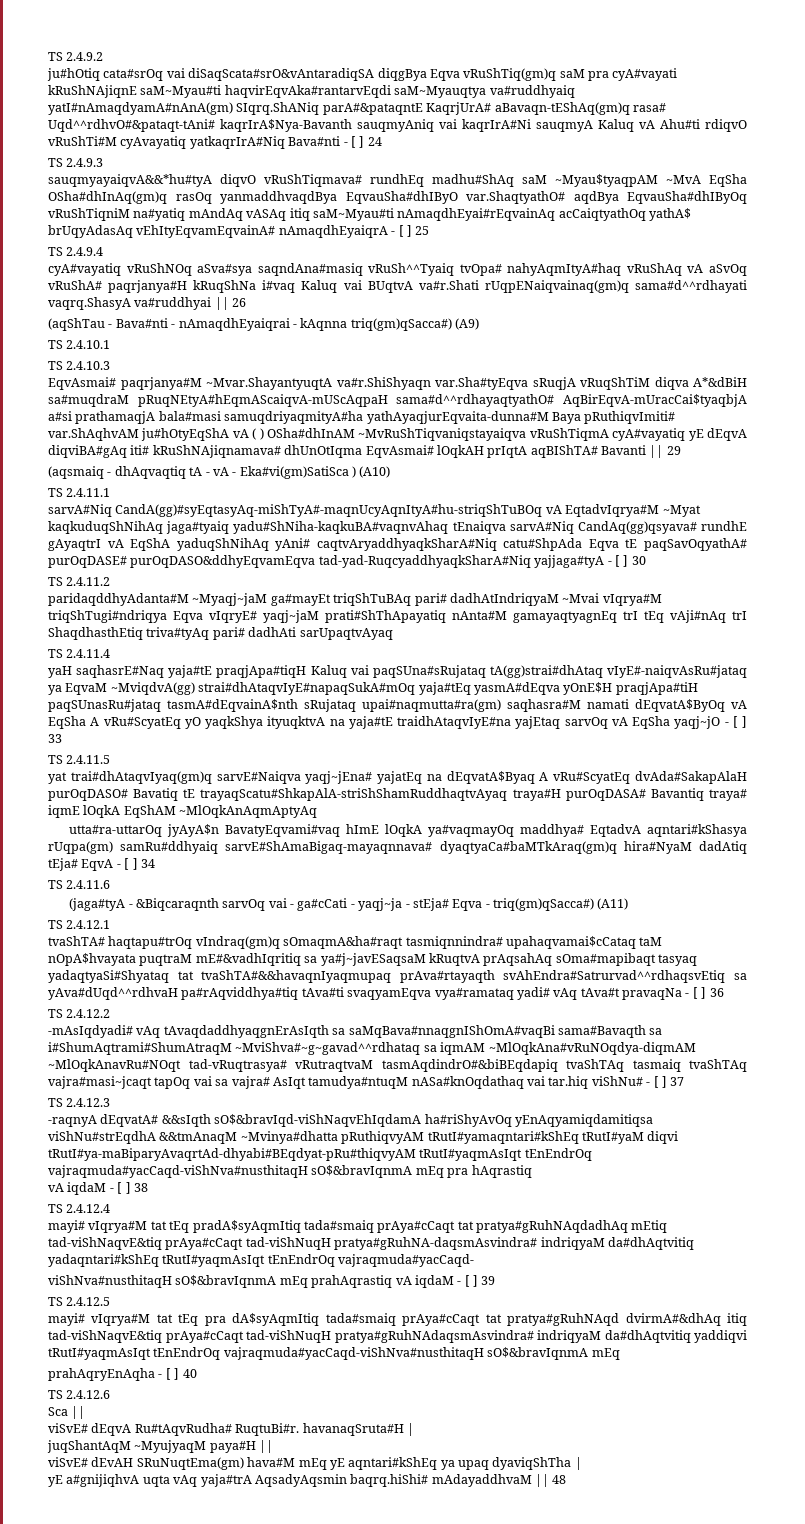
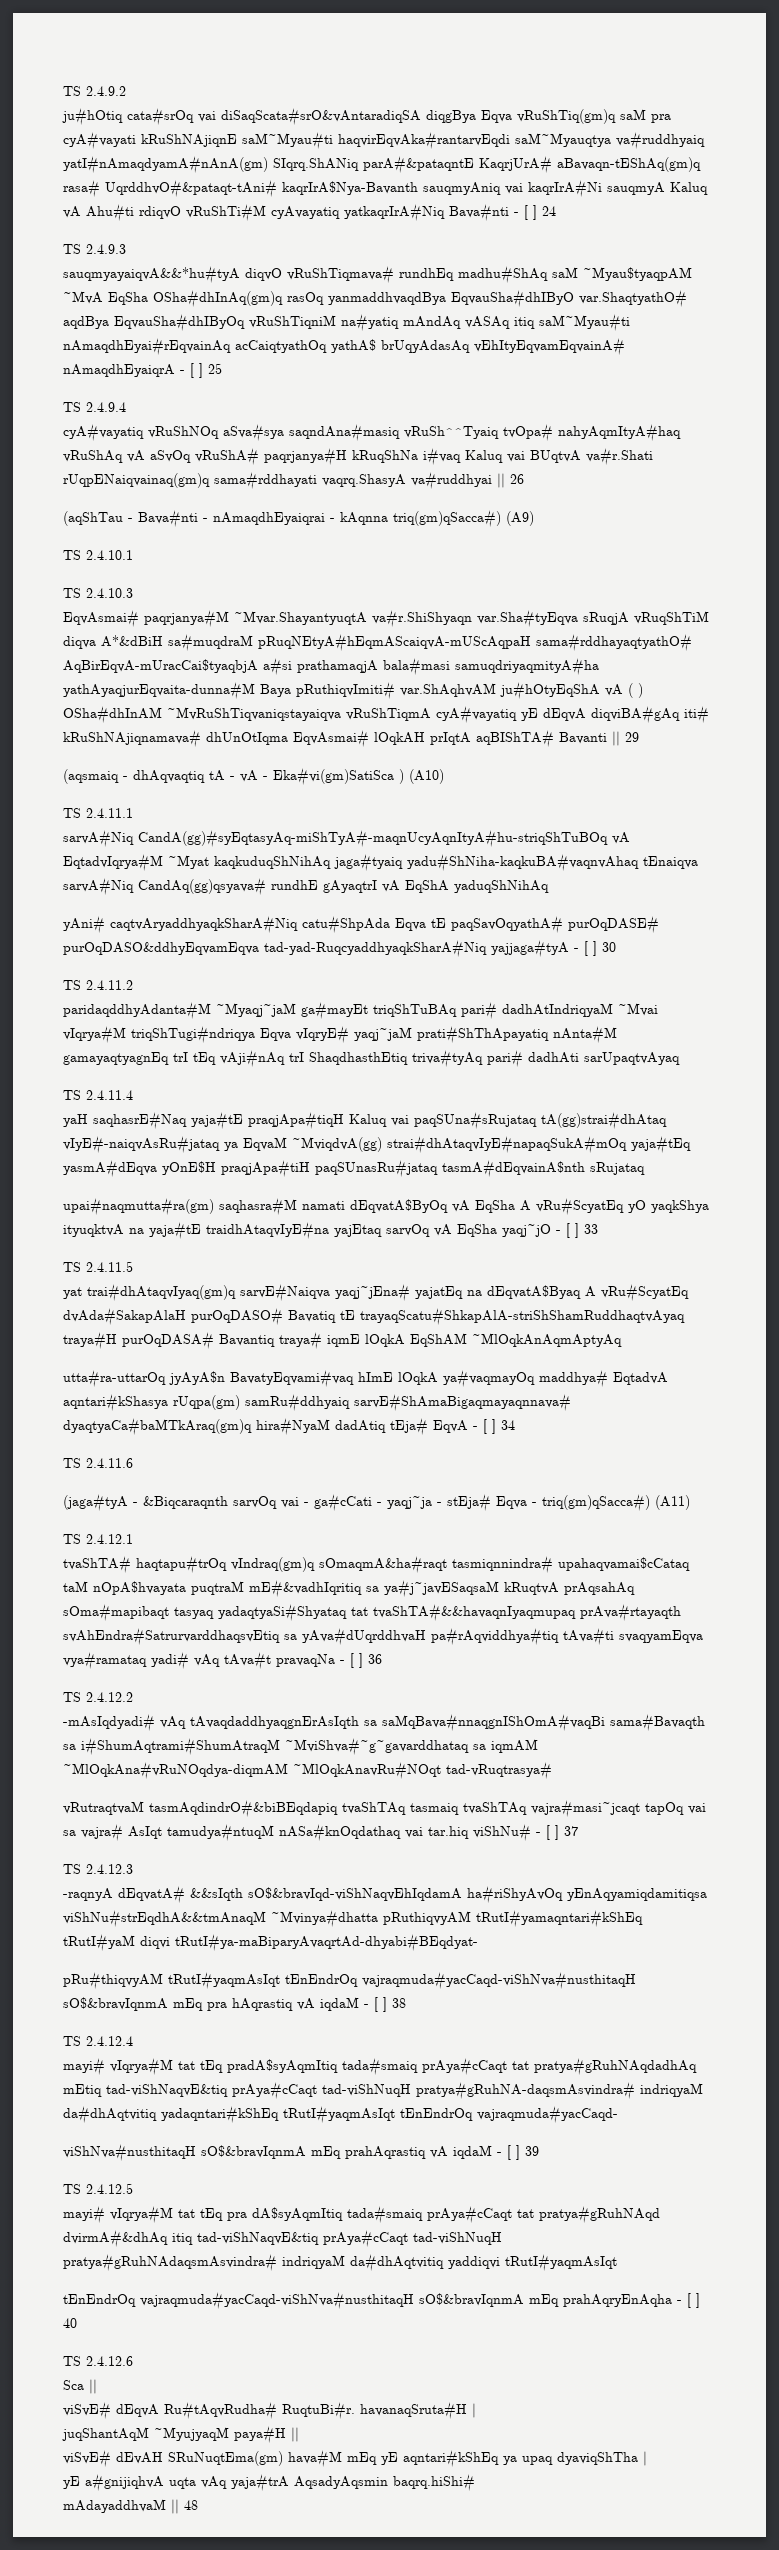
[48,119,215,132] Uqd^^rdhvO#&pataqt-tAni# -> [105,180,277,198] UqrddhvO#&pataqt-tAni#
[634,280,747,293] sama#d^^rdhayati -> [214,472,317,490] sama#rddhayati
[396,394,555,407] sama#d^^rdhayaqtyathO# -> [536,634,692,652] sama#rddhayaqtyathO#
(269, 544) none -> (549, 886) //
(356, 705) none -> (645, 1168) //
[225,841,433,854] sarvE#ShAmaBigaq-mayaqnnava# -> [354,1394,571,1412] sarvE#ShAmaBigaqmayaqnnava#
[503,970,748,983] [48,987,178,1000] svAhEndra#Satrurvad^^rdhaqsvEtiq sa yAva#dUqd^^rdhvaH -> [63,1628,426,1646] svAhEndra#SatrurvarddhaqsvEtiq sa yAva#dUqrddhvaH
[235,1042,421,1055] ~MviShva#~g~gavad^^rdhataq -> [285,1738,469,1756] ~MviShva#~g~gavarddhataq
(287, 1065) none -> (552, 1771) //
[48,1131,238,1144] viShNu#strEqdhA &&tmAnaqM -> [63,1910,266,1928] viShNu#strEqdhA&&tmAnaqM
[48,1148,416,1161] tRutI#ya-maBiparyAvaqrtAd-dhyabi#BEqdyat-pRu#thiqvyAM -> [175,1934,478,1952] [63,1972,163,1990] tRutI#ya-maBiparyAvaqrtAd-dhyabi#BEqdyat- // pRu#thiqvyAM
(532, 1171) // -> (293, 2004) none
[153,1347,620,1360] tEnEndrOq vajraqmuda#yacCaqd-viShNva#nusthitaqH sO$&bravIqnmA mEq // -> [63,2292,559,2310] // tEnEndrOq vajraqmuda#yacCaqd-viShNva#nusthitaqH sO$&bravIqnmA mEq
(429, 1480) none -> (475, 2483) //

